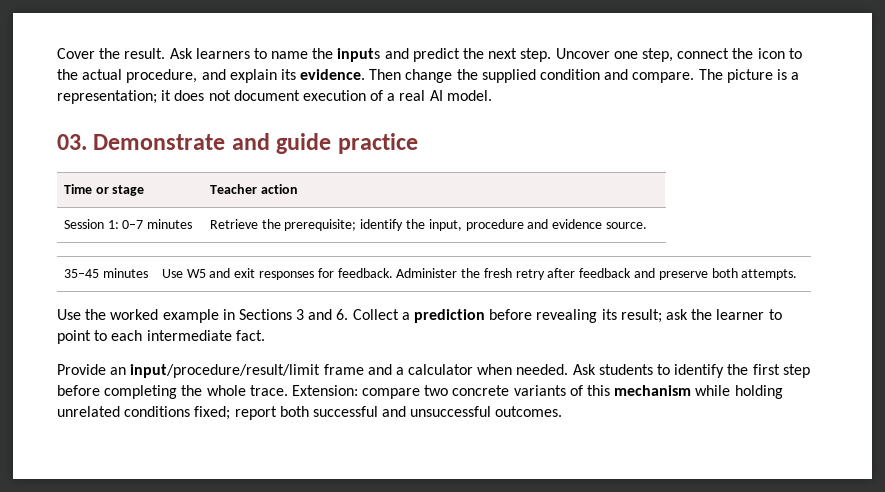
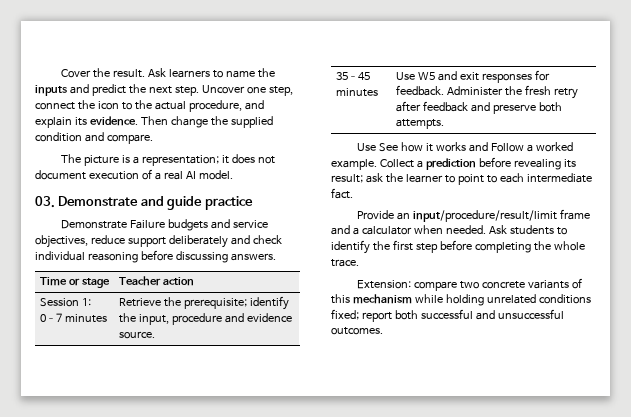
(695, 77) none -> (153, 139) //
(418, 143) none -> [60,219,268,231] [35,235,282,248] [35,250,276,263] // Demonstrate Failure budgets and service objectives, reduce support deliberately and check individual reasoning before discussing answers.
[85,309,349,323] the worked example in Sections 3 and 6. -> [378,142,573,152] [331,159,377,170] See how it works and Follow a worked example.
(288, 390) none -> (359, 263) //

